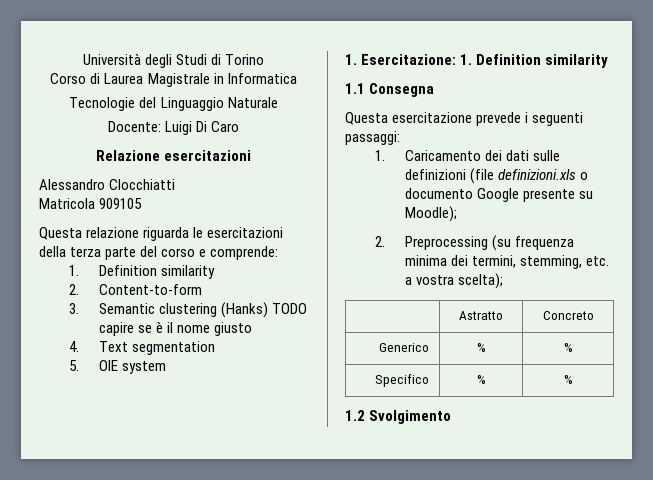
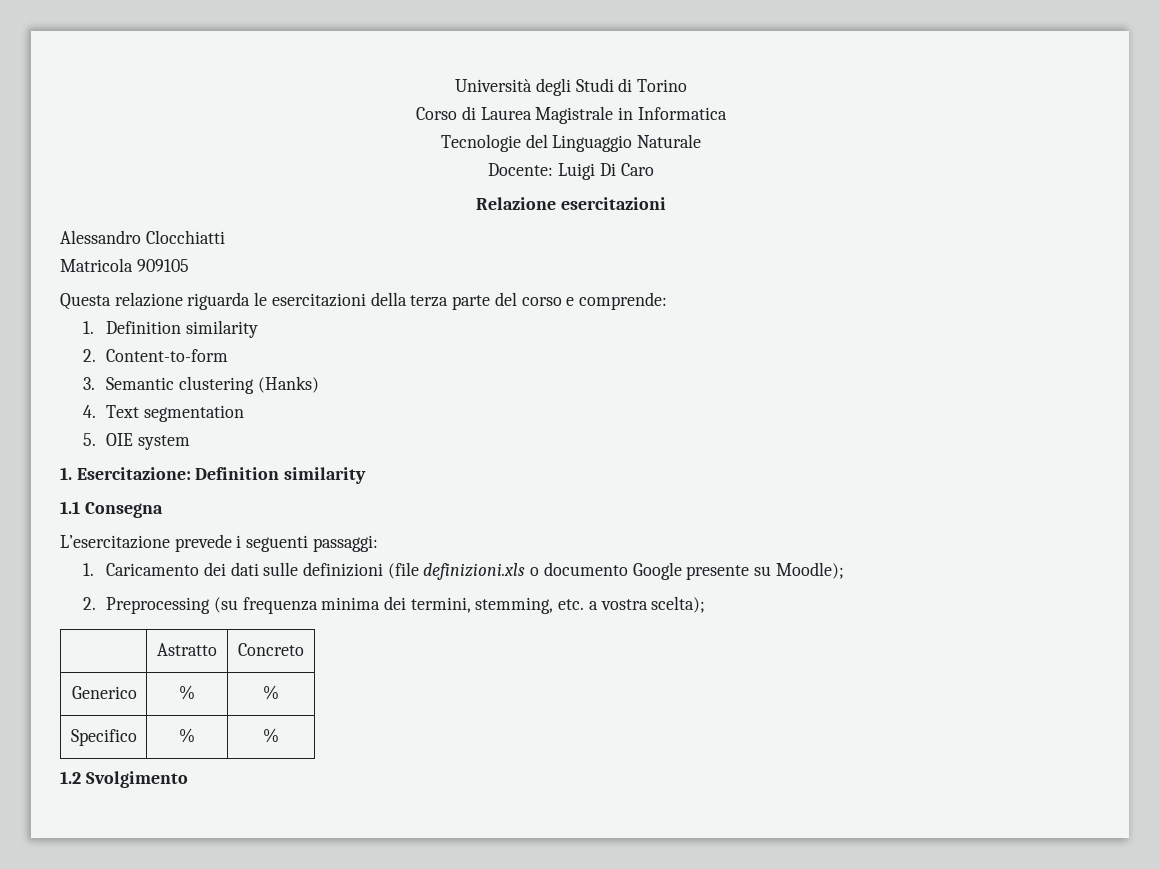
[272,303,308,314] [98,321,253,336] TODO capire se è il nome giusto -> (319, 384) none
[460,54,473,65] 1. -> (191, 473) none
[345,112,473,125] Questa esercitazione -> [60,535,170,549] L’esercitazione

